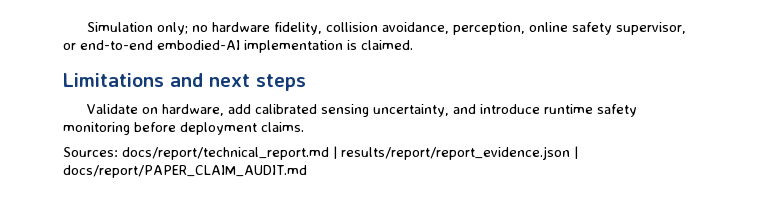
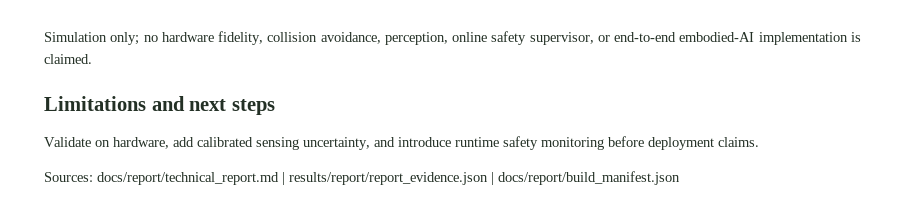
[63,165,307,178] docs/report/PAPER_CLAIM_AUDIT.md -> [498,171,680,185] docs/report/build_manifest.json

